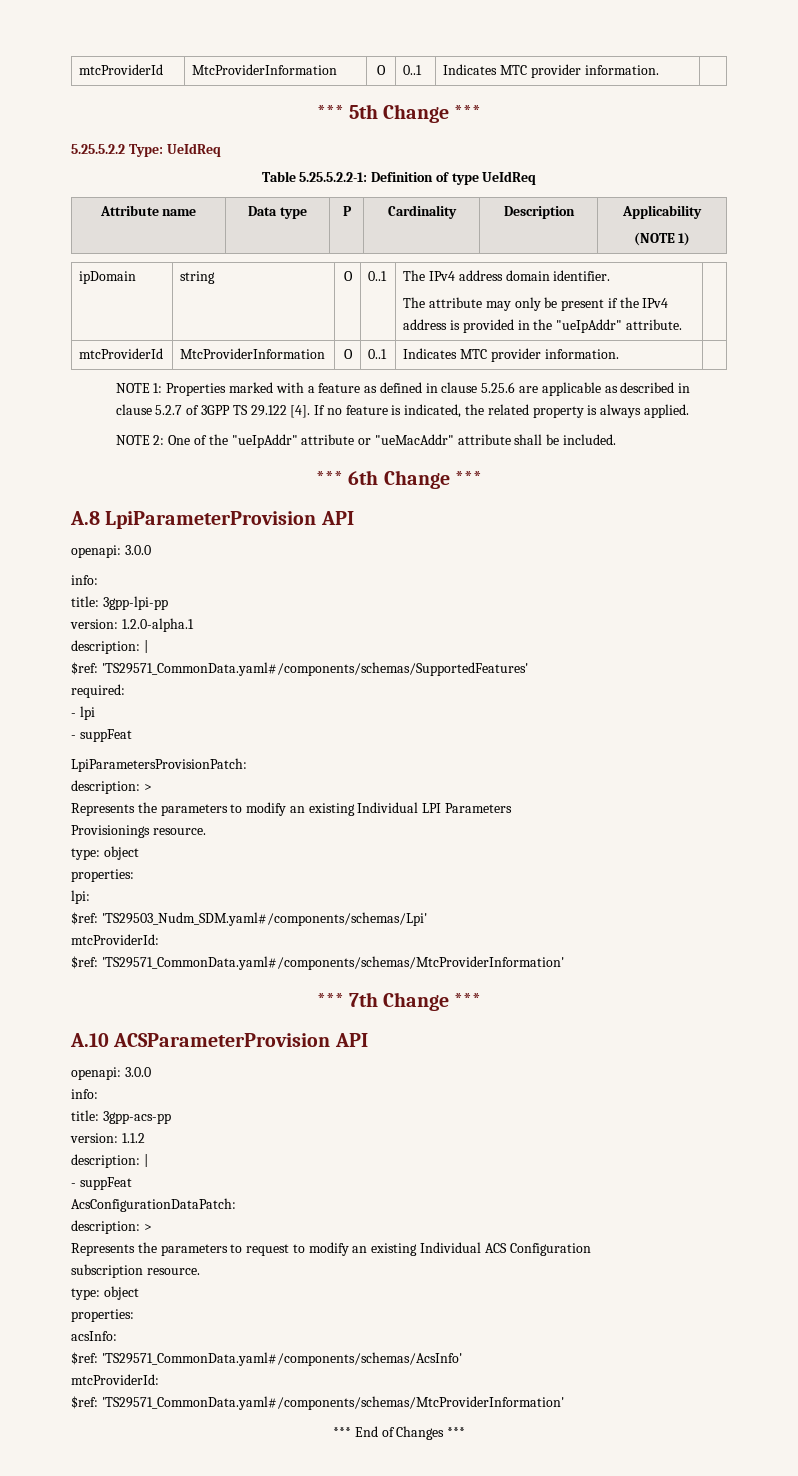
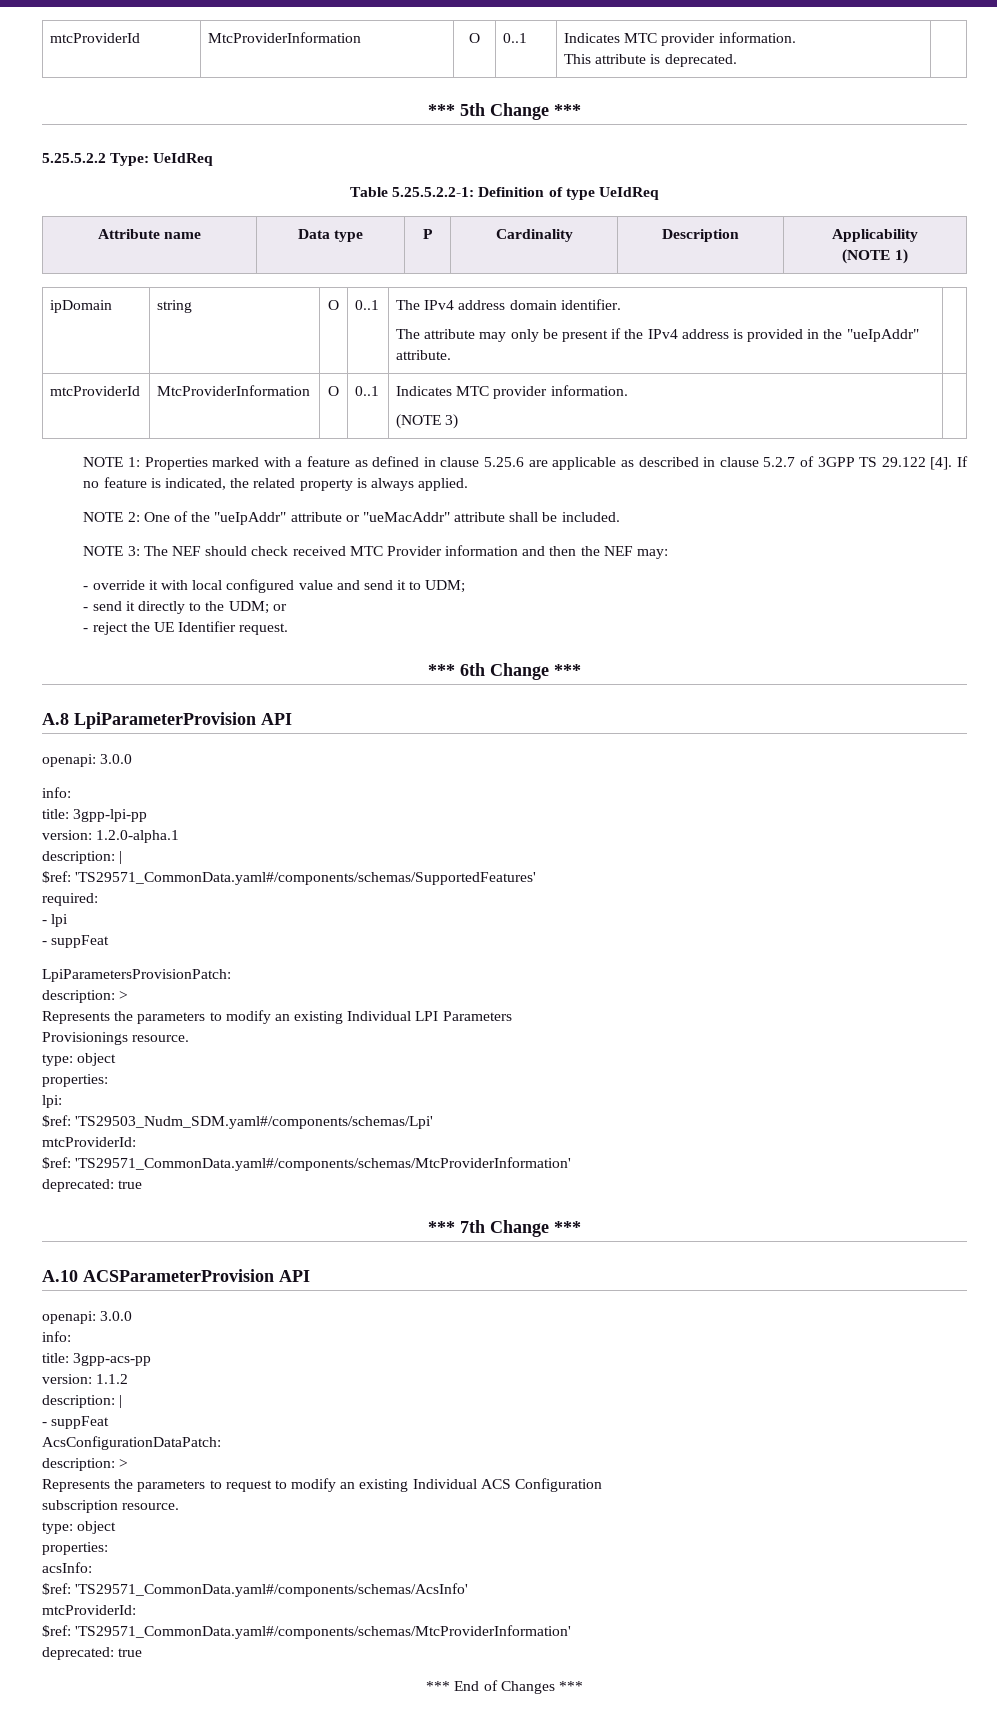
[79,64,164,75] [192,64,338,75] [377,65,386,75] [403,65,423,75] [443,64,659,78] mtcProviderId | MtcProviderInformation | O | 0..1 | Indicates MTC provider information. -> [50,33,141,43] [208,32,362,43] [469,33,480,43] [503,33,528,43] [564,32,796,46] [564,54,737,67] mtcProviderId | MtcProviderInformation | O | 0..1 | Indicates MTC provider information. // This attribute is deprecated.
(619, 354) none -> [396,414,459,429] // (NOTE 3)
(617, 439) none -> [83,545,668,559] [83,579,466,593] [83,601,287,614] [83,621,289,635] // NOTE 3: The NEF should check received MTC Provider information and then the NEF may: // - override it with local configured value and send it to UDM; // - send it directly to the UDM; or // - reject the UE Identifier request.
(564, 963) none -> [42,1179,143,1192] // deprecated: true
(564, 1403) none -> [42,1647,143,1660] // deprecated: true

